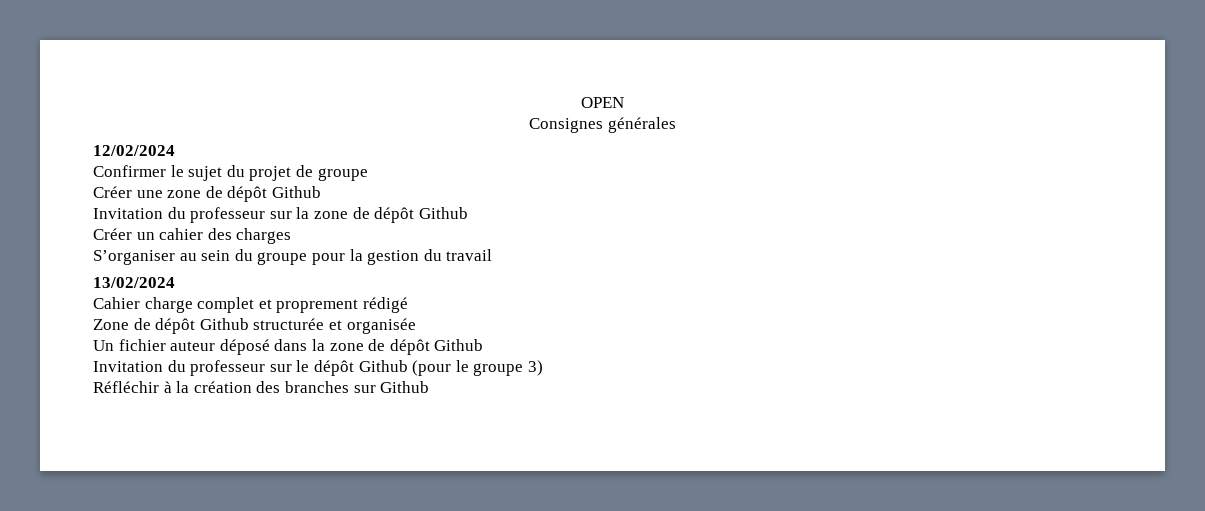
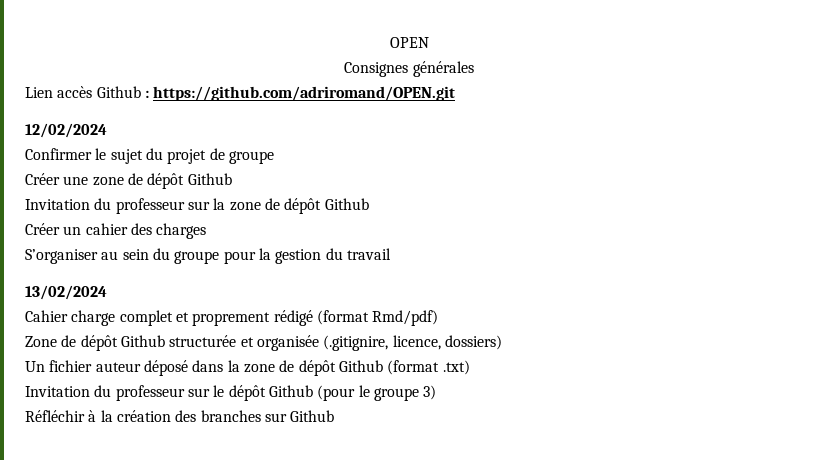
(676, 125) none -> [25,86,456,101] // Lien accès Github : https://github.com/adriromand/OPEN.git
(408, 305) none -> [316,310,439,326] (format Rmd/pdf)
(416, 326) none -> [323,335,502,351] (.gitignire, licence, dossiers)
(484, 345) none -> [387,360,470,375] (format .txt)

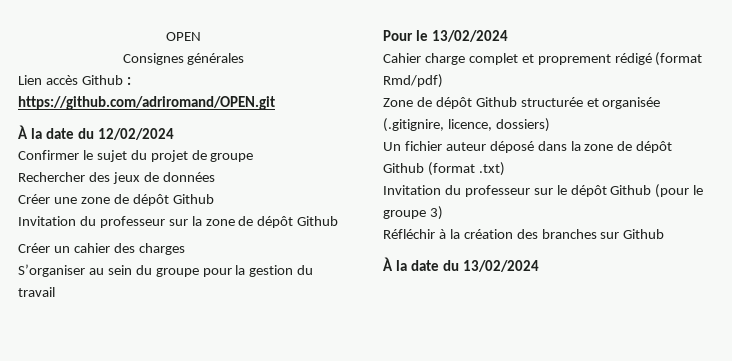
(456, 93) none -> [18,125,94,139] À la date du
(274, 157) none -> [18,172,215,184] // Rechercher des jeux de données
(391, 254) none -> [383,30,428,41] Pour le
(335, 416) none -> [383,257,539,272] // À la date du 13/02/2024

